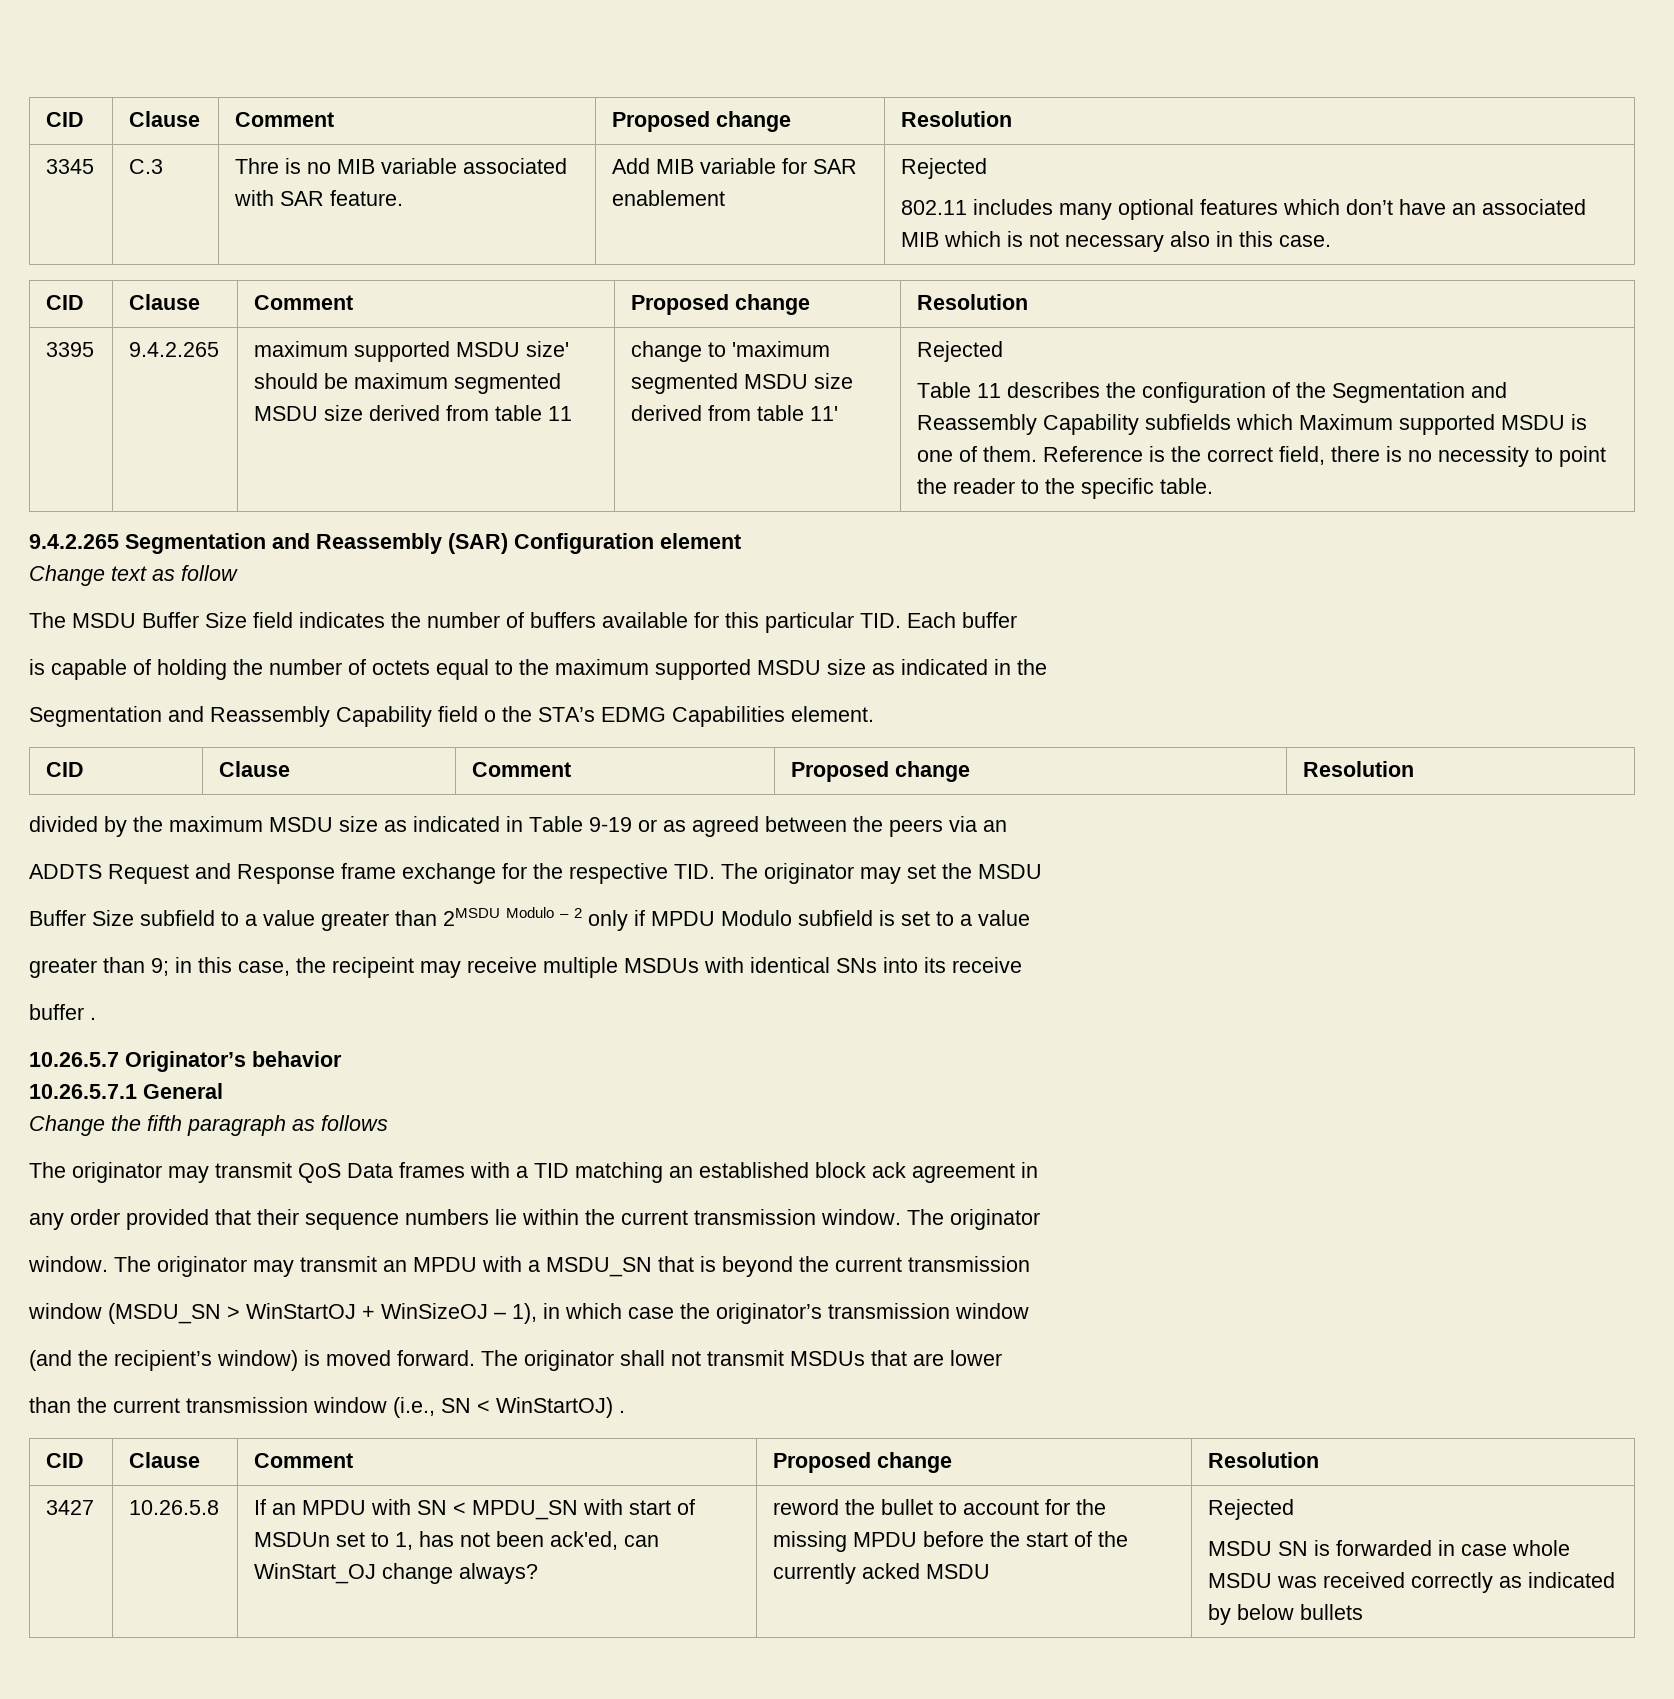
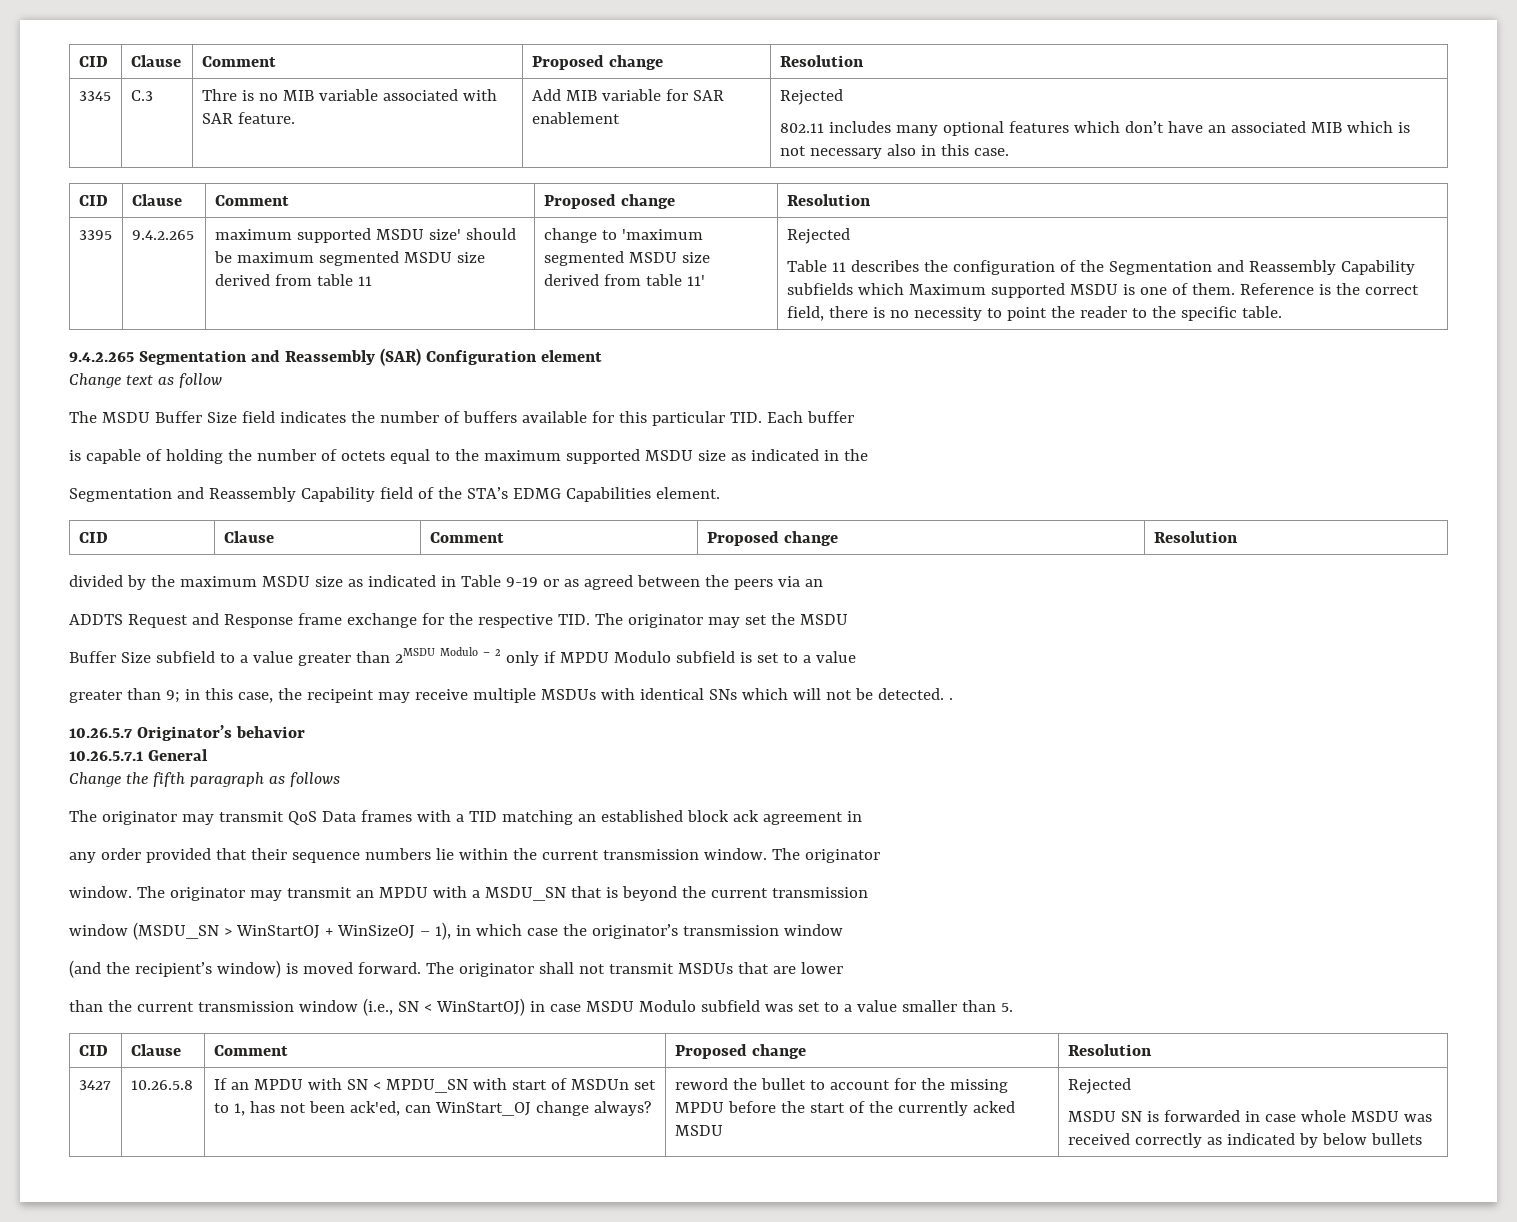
[484,710,496,722] o -> [417,487,434,499] of
[883,957,1022,973] [29,1004,84,1020] into its receive // buffer -> [741,688,944,700] which will not be detected.
[619,1410,625,1413] . -> [529,1000,1013,1012] in case MSDU Modulo subfield was set to a value smaller than 5.

